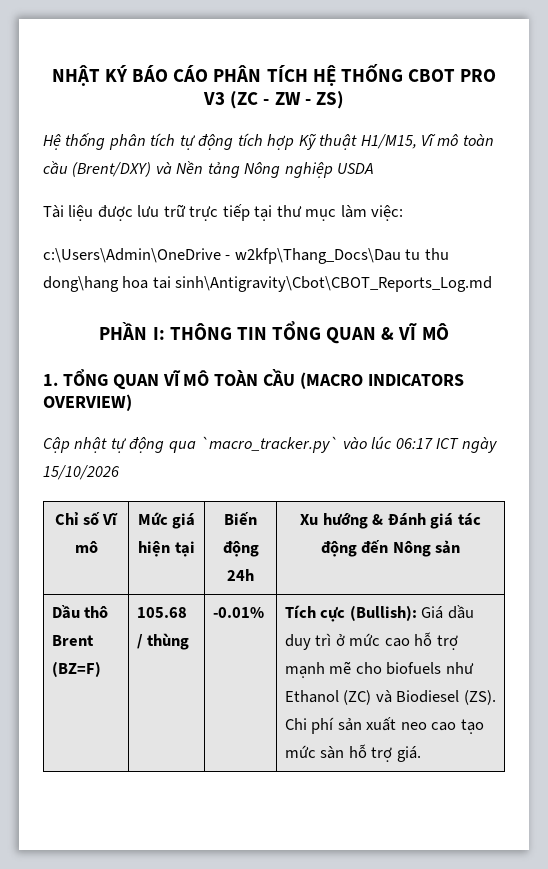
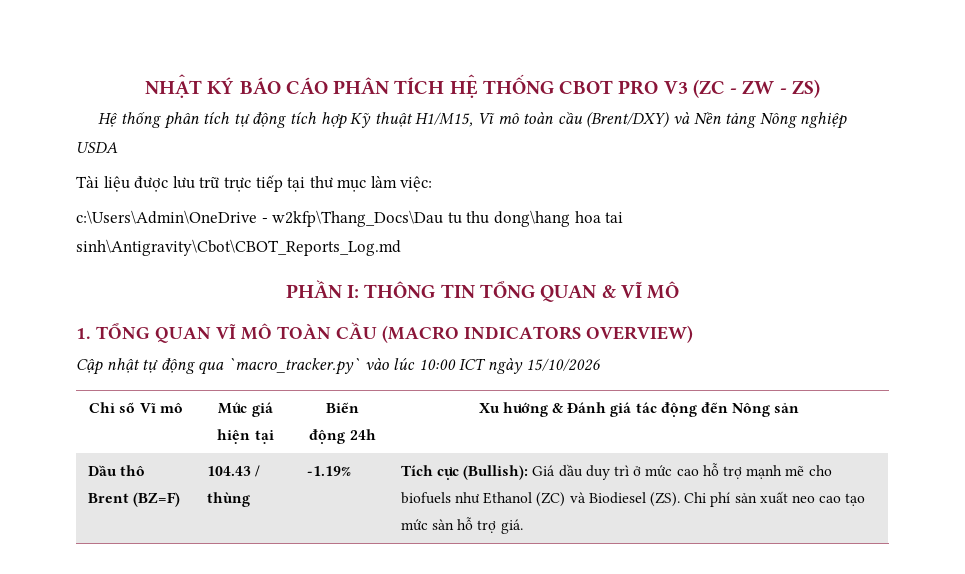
[395,438,433,449] 06:17 -> [418,359,456,370] 10:00
[136,607,187,618] 105.68 -> [206,466,251,476] 104.43
[212,607,264,618] -0.01% -> [306,466,351,476] -1.19%

